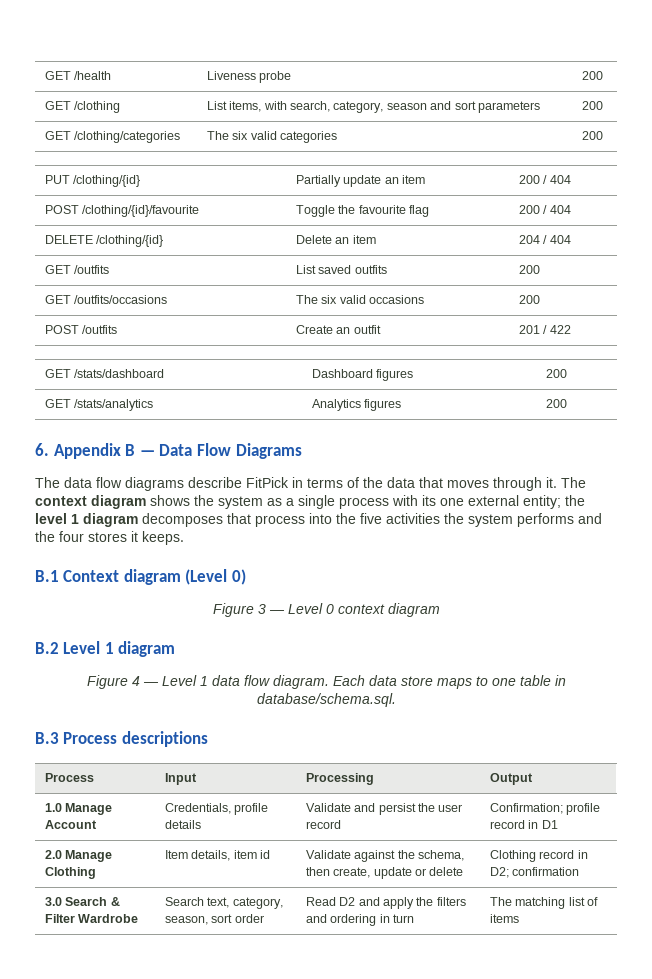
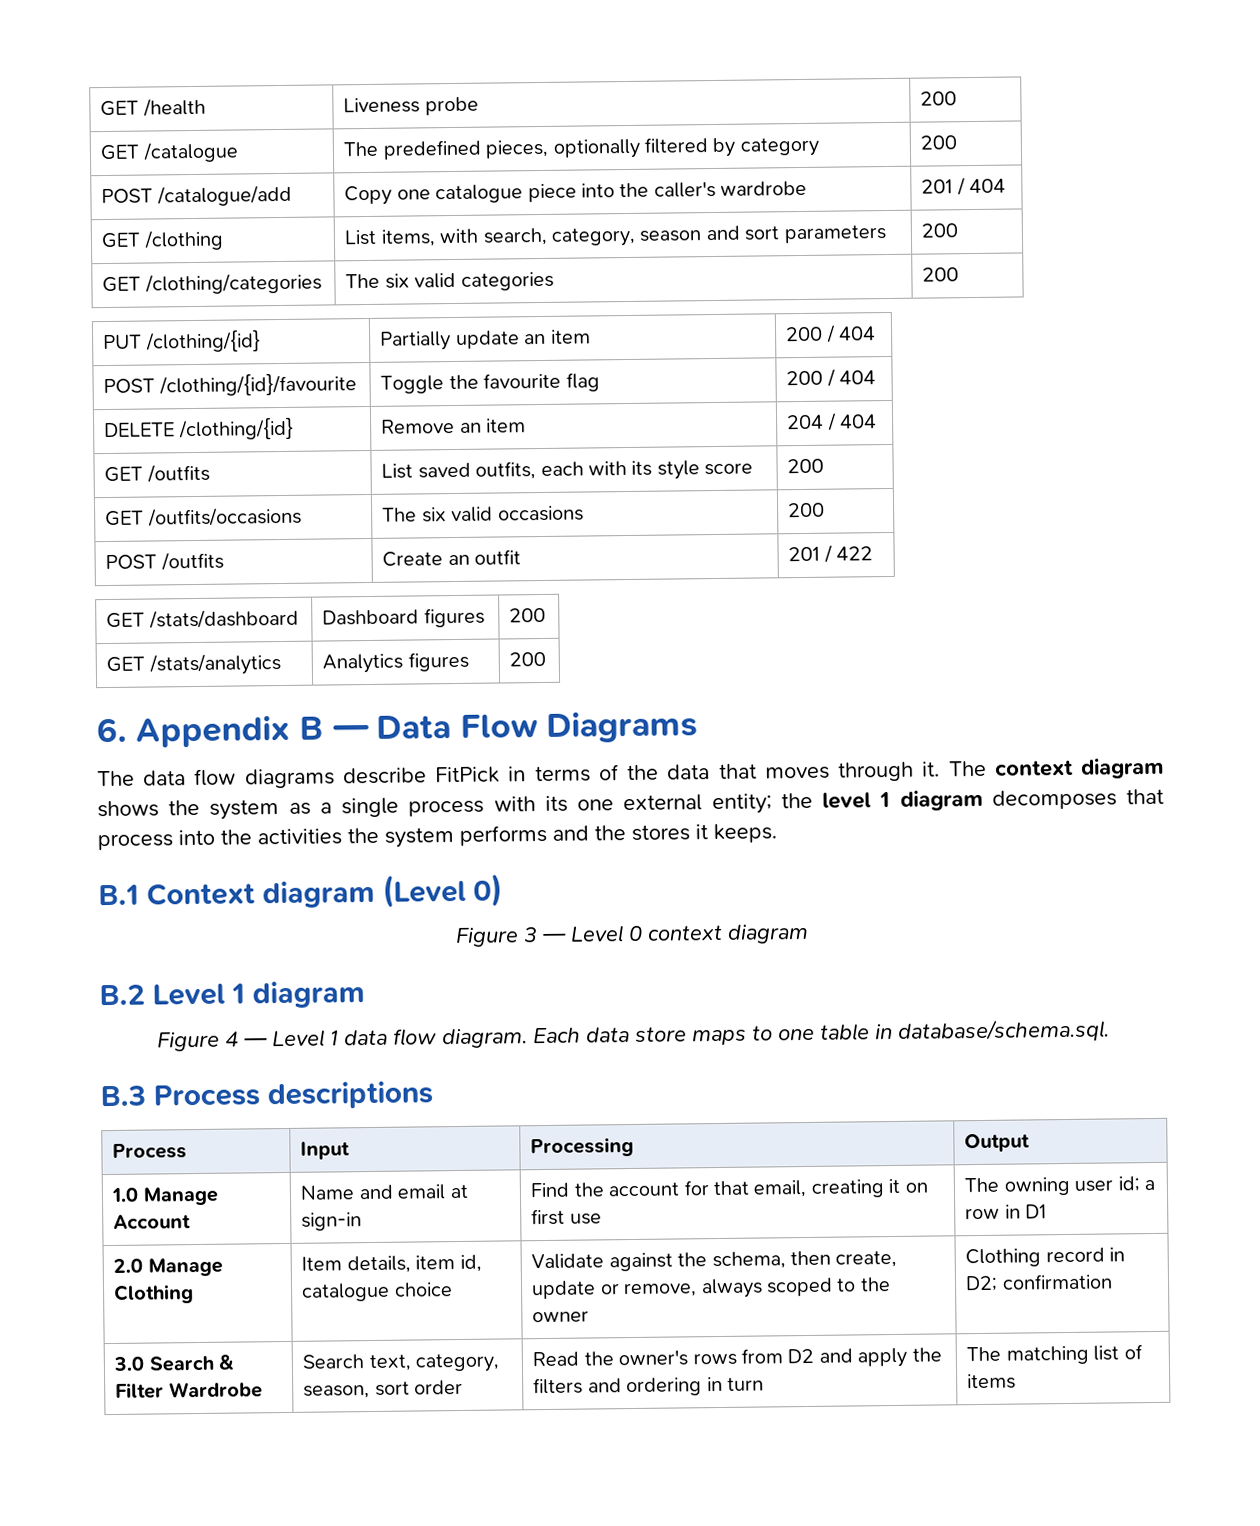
(603, 75) none -> [100,141,239,163] [343,137,820,160] [920,135,958,150] [101,184,292,207] [344,180,808,206] [921,177,1007,196] // GET /catalogue | The predefined pieces, optionally filtered by category | 200 // POST /catalogue/add | Copy one catalogue piece into the caller's wardrobe | 201 / 404
[295,235,332,244] Delete -> [381,418,456,434] Remove
[354,265,387,274] outfits -> [475,460,754,480] outfits, each with its style score
[360,513,382,524] five -> (252, 837) none
[59,531,84,542] four -> (626, 833) none
[164,803,269,815] [164,820,201,829] [305,803,463,815] [305,820,341,829] [489,803,601,815] [489,820,525,829] Credentials, profile details | Validate and persist the user record | Confirmation; profile record -> [300,1184,468,1200] [301,1212,363,1231] [530,1178,928,1198] [531,1208,602,1226] [964,1176,1155,1196] [965,1207,1001,1220] Name and email at sign-in | Find the account for that email, creating it on first use | The owning user id; a row
[260,850,271,859] id -> [459,1254,482,1272] [301,1282,453,1302] id, catalogue choice
[429,867,464,876] delete -> [623,1277,891,1299] [532,1310,590,1323] remove, always scoped to the owner
(336, 901) none -> [583,1348,783,1367] the owner's rows from

